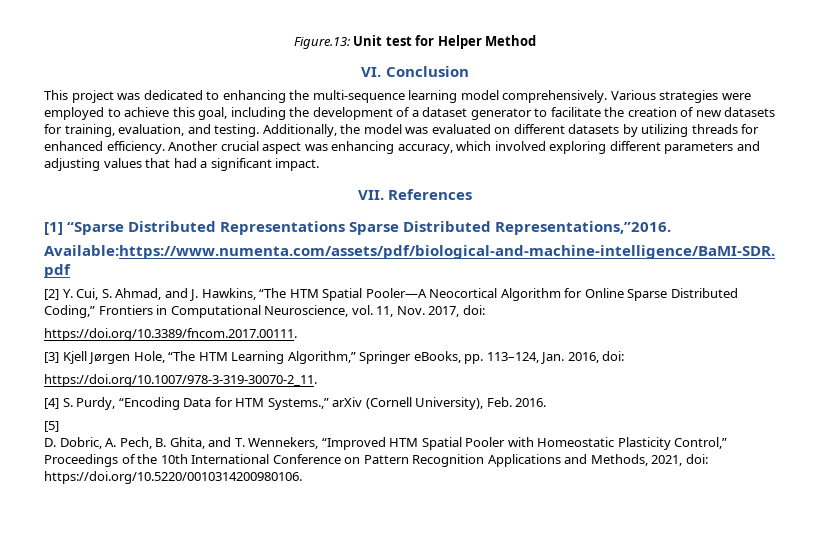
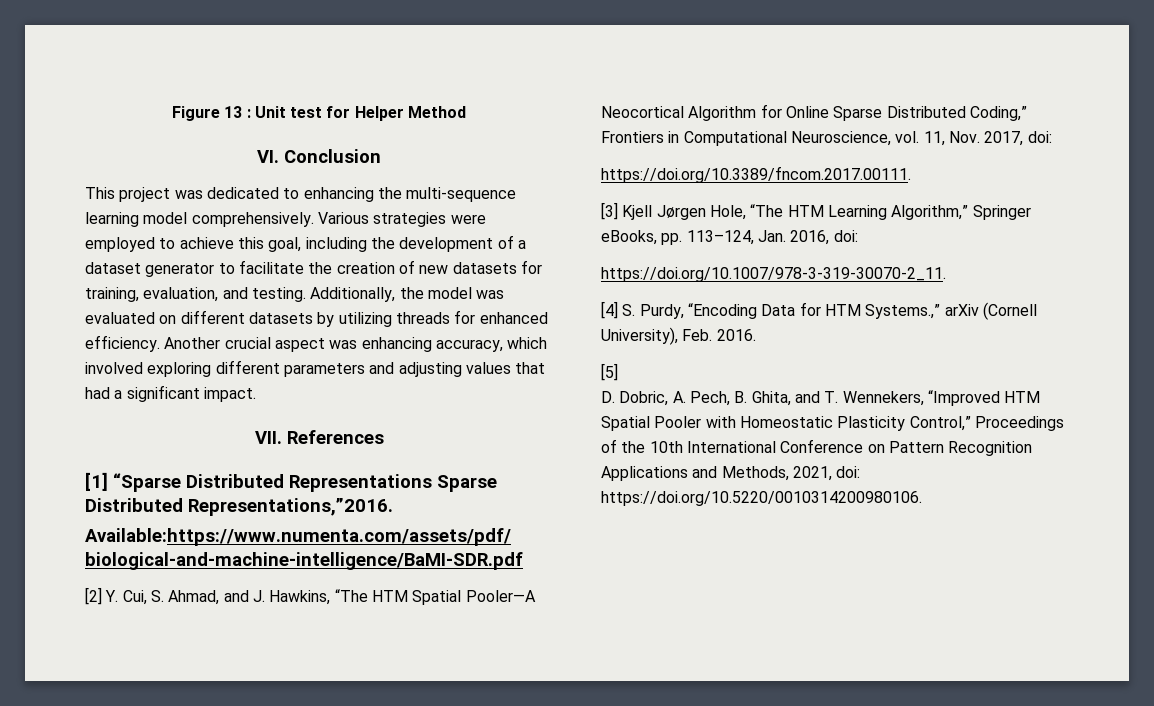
[293,37,350,49] Figure.13: -> [171,106,251,121] Figure 13 :

